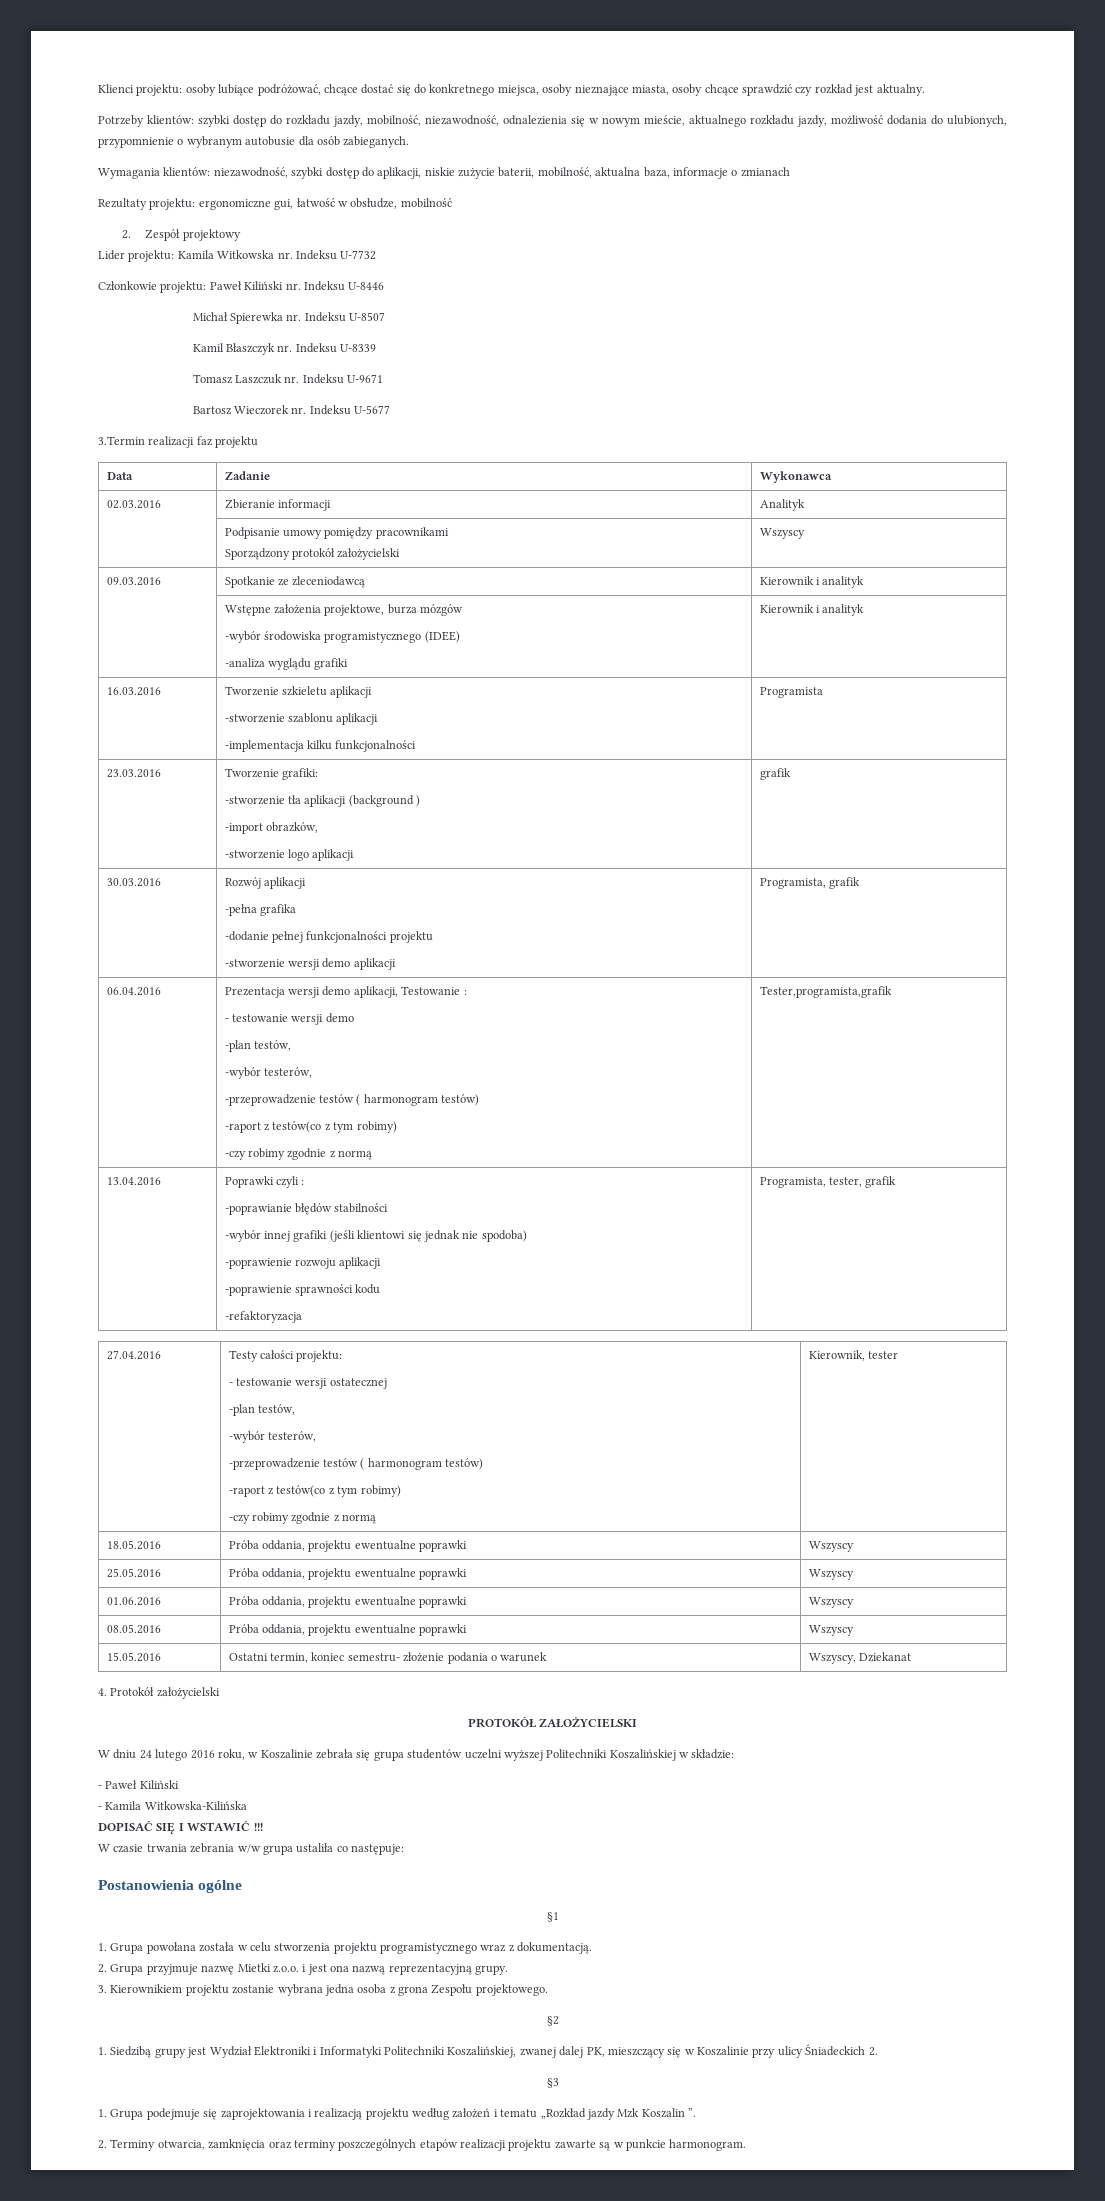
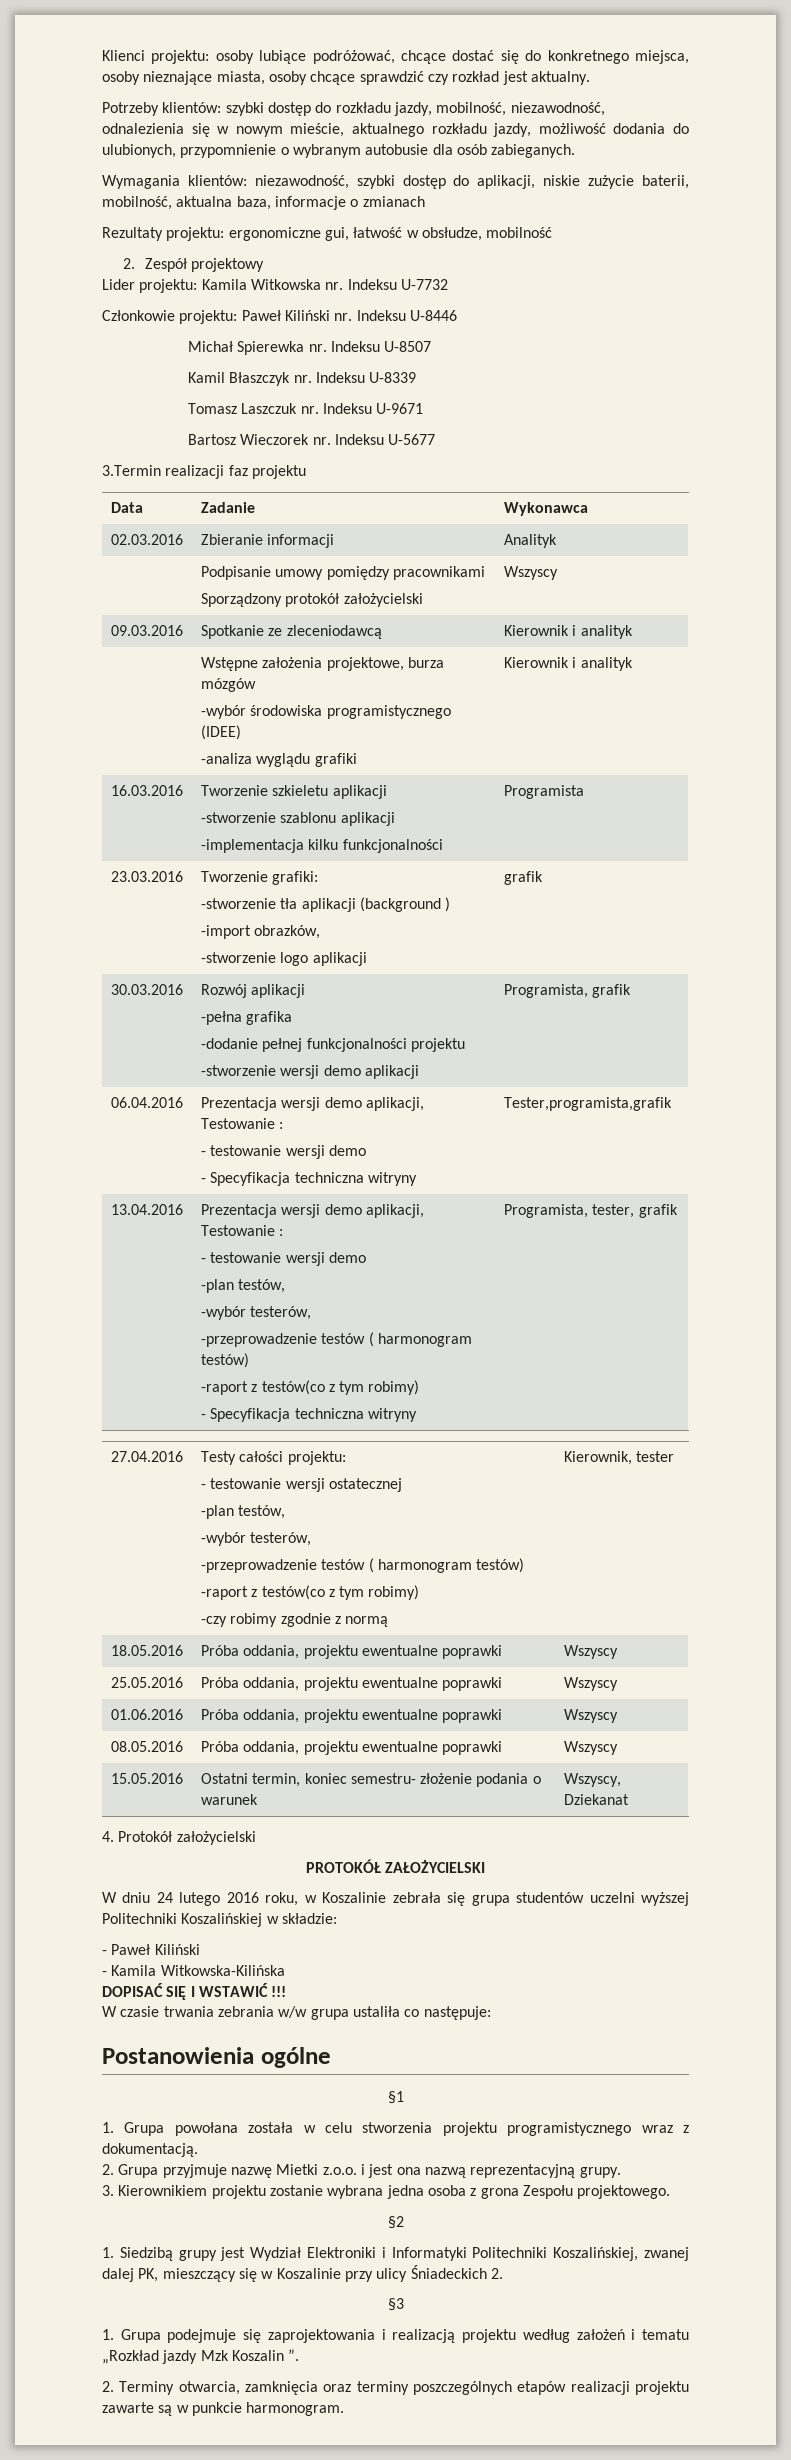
(354, 1018) none -> [200,1172,417,1186] [503,1097,672,1111] [110,1204,183,1215] [200,1204,424,1218] [200,1225,284,1236] [200,1252,366,1266] // - Specyfikacja techniczna witryny | Tester,programista,grafik // 13.04.2016 | Prezentacja wersji demo aplikacji, Testowanie : // - testowanie wersji demo
[224,1148,373,1160] [759,986,892,998] [106,1177,161,1186] [224,1176,305,1188] [224,1203,389,1215] [224,1230,527,1242] [224,1257,382,1269] [224,1284,381,1296] [224,1311,302,1323] -czy robimy zgodnie z normą | Tester,programista,grafik // 13.04.2016 | Poprawki czyli : // -poprawianie błędów stabilności // -wybór innej grafiki (jeśli klientowi się jednak nie spodoba) // -poprawienie rozwoju aplikacji // -poprawienie sprawności kodu // -refaktoryzacja -> [200,1408,417,1422] - Specyfikacja techniczna witryny

